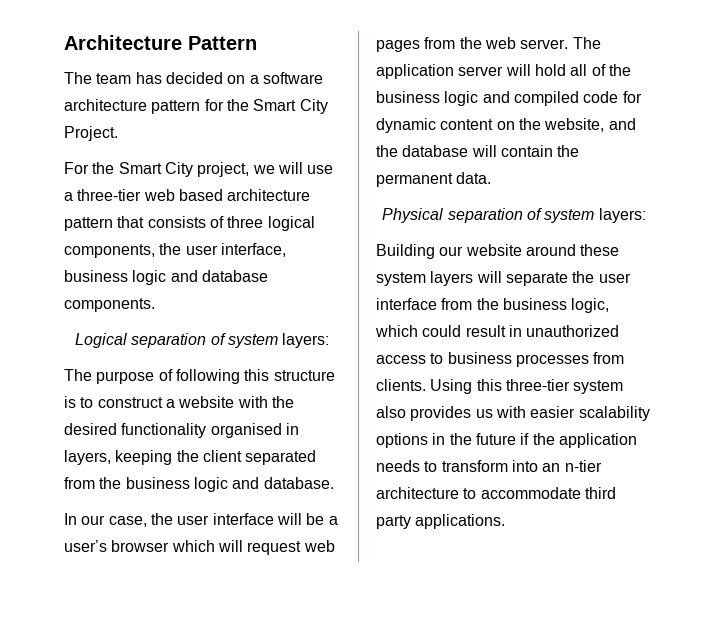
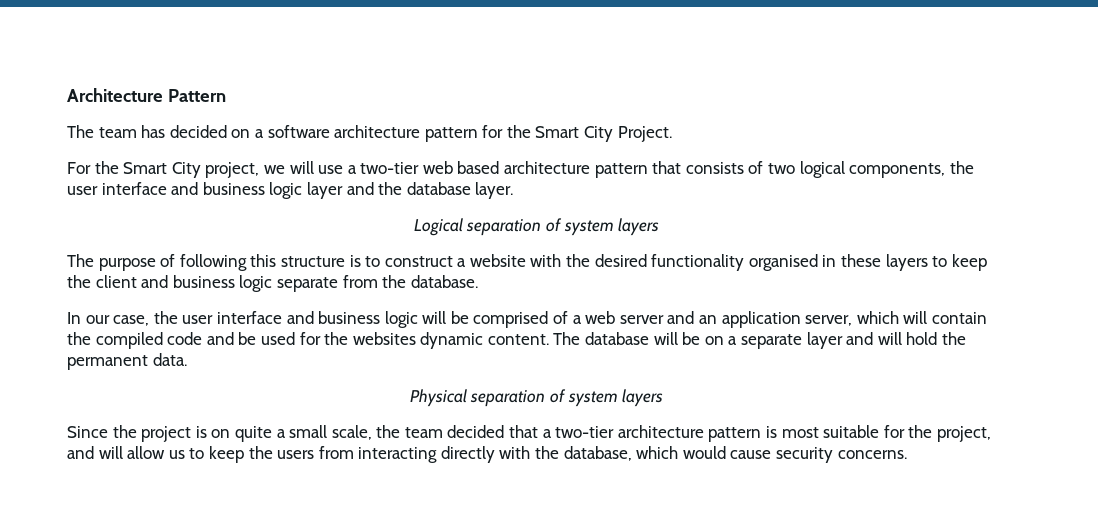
[77,189,142,201] three-tier -> [360,162,420,174] two-tier
[227,216,264,228] three -> [768,163,796,174] two
[220,243,286,257] [64,270,268,285] [64,298,155,312] interface, business logic and database components. -> [101,182,514,199] interface and business logic layer and the database layer.
[282,333,330,348] layers: -> [618,218,660,236] layers
[64,450,317,465] [64,477,260,492] layers, keeping the client separated from the business logic and -> [841,254,987,271] [67,275,407,292] these layers to keep the client and business logic separate from the
[276,513,338,525] [64,540,335,555] [376,37,601,52] [376,64,631,79] [376,91,642,106] [376,118,636,133] [376,145,553,157] will be a user’s browser which will request web pages from the web server. The application server will hold all of the business logic and compiled code for dynamic content on the website, and the database will contain -> [286,311,987,328] [67,332,938,349] and business logic will be comprised of a web server and an application server, which will contain the compiled code and be used for the websites dynamic content. The database will be on a separate layer and will hold
[598,208,646,223] [376,244,620,259] [376,271,631,286] [376,298,610,313] [375,325,620,337] [376,352,625,367] [376,379,624,394] [376,406,650,421] [376,433,637,448] [376,460,602,472] [376,487,616,499] [376,514,506,529] layers: // Building our website around these system layers will separate the user interface from the business logic, which could result in unauthorized access to business processes from clients. Using this three-tier system also provides us with easier scalability options in the future if the application needs to transform into an n-tier architecture to accommodate third party applications. -> [622,389,664,407] [67,425,991,442] [67,446,907,463] layers // Since the project is on quite a small scale, the team decided that a two-tier architecture pattern is most suitable for the project, and will allow us to keep the users from interacting directly with the database, which would cause security concerns.

